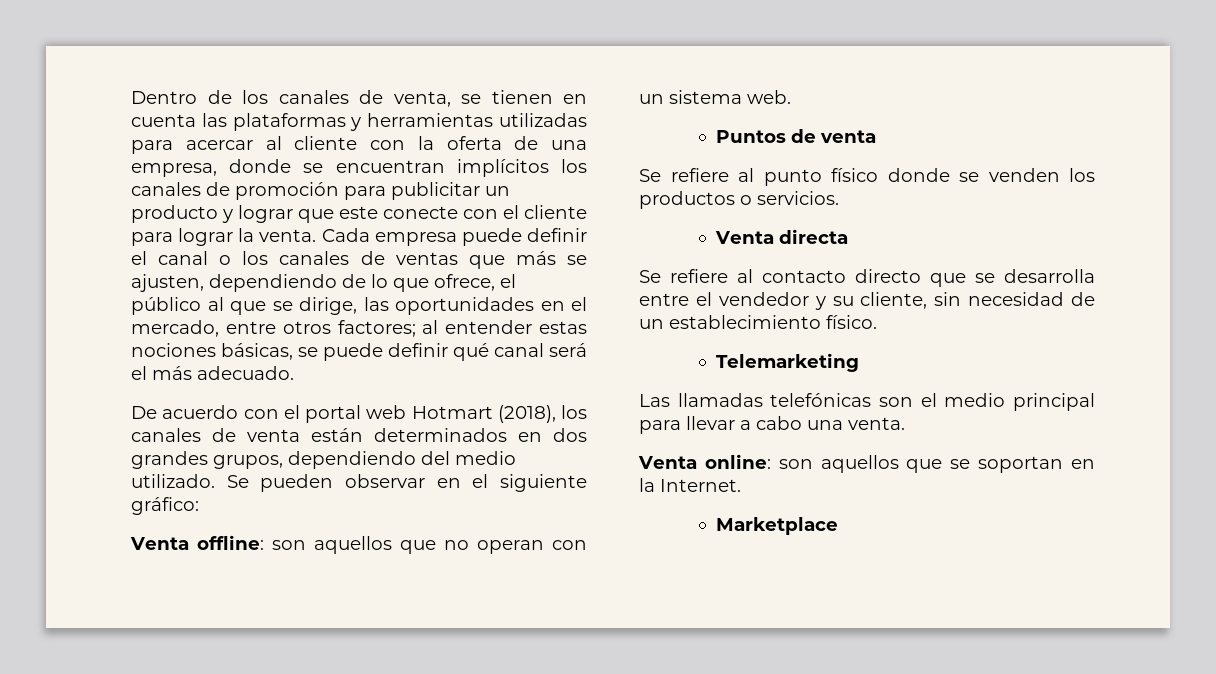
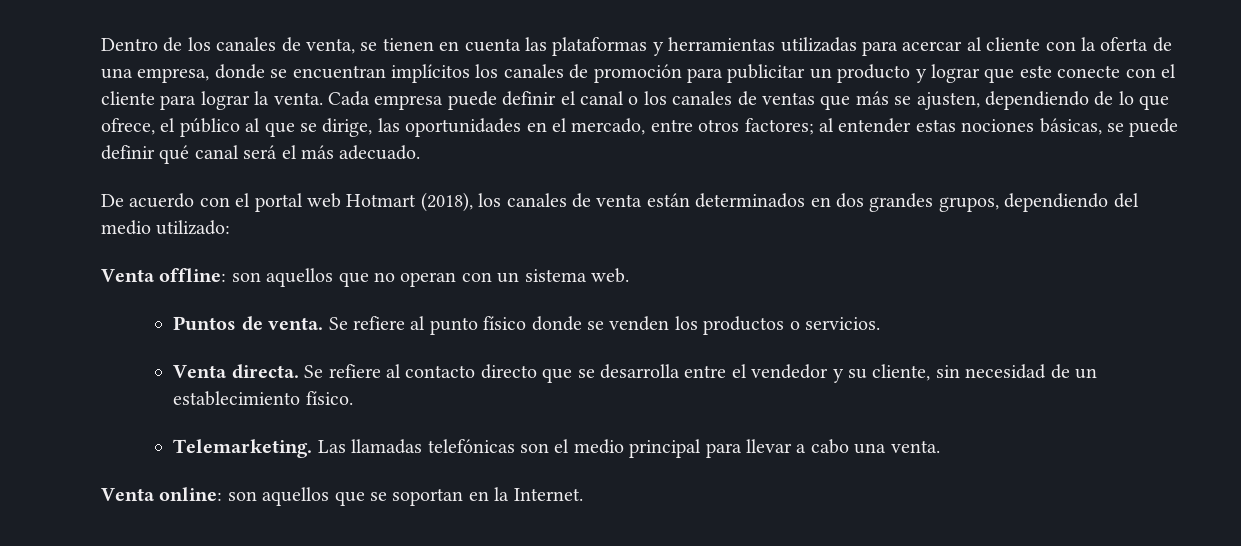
[131,474,587,492] [131,497,199,515] utilizado. Se pueden observar en el siguiente gráfico: -> [156,220,231,235] utilizado:
[819,130,876,143] venta // -> [268,317,324,330] venta.
[778,229,848,244] directa // -> [231,364,299,379] directa.
[715,353,859,372] Telemarketing // -> [173,439,313,458] Telemarketing.
[715,517,838,535] // Marketplace -> (583, 494) none

